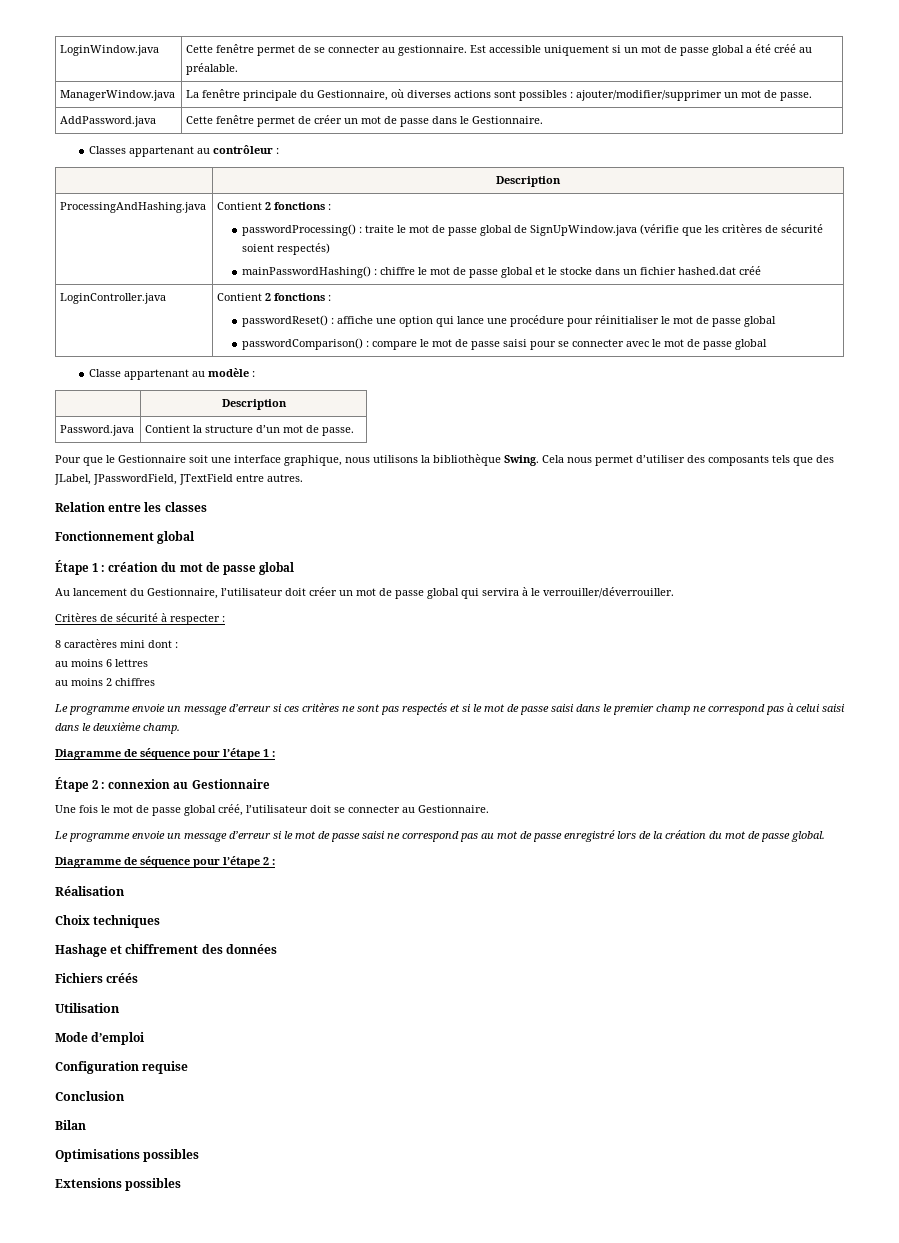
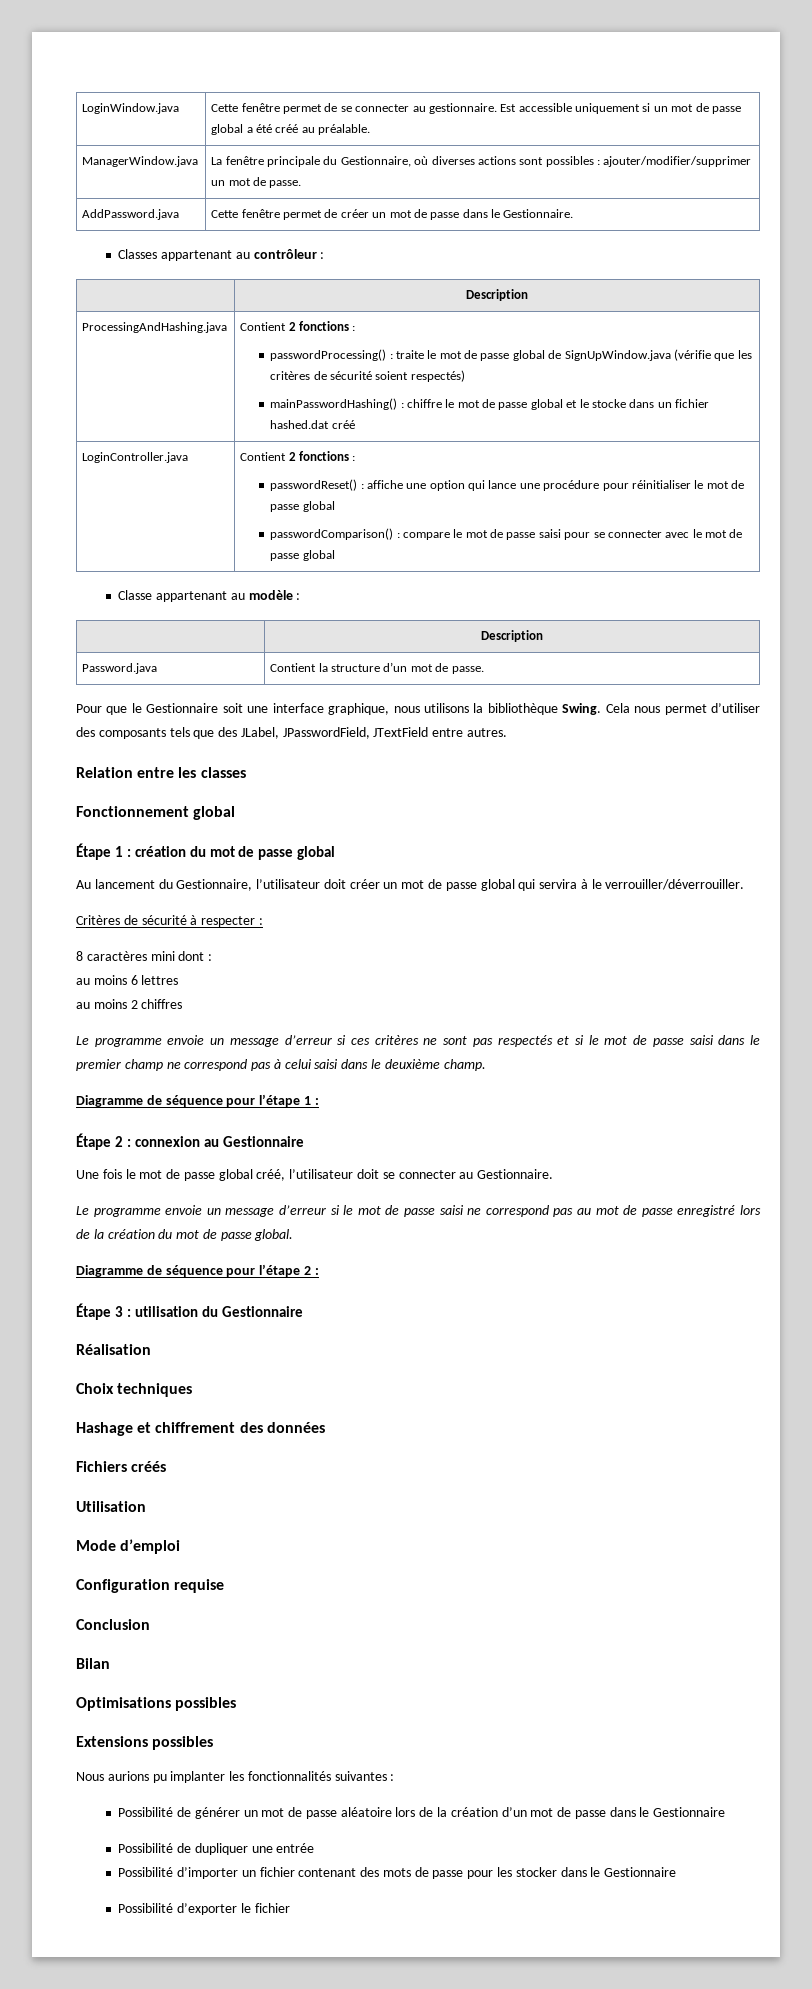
(275, 862) none -> [76,1303,303,1320] // Étape 3 : utilisation du Gestionnaire
(182, 1184) none -> [76,1771,395,1783] [118,1807,726,1819] [118,1843,315,1855] [118,1867,677,1879] [118,1903,290,1915] // Nous aurions pu implanter les fonctionnalités suivantes : // Possibilité de générer un mot de passe aléatoire lors de la création d’un mot de passe dans le Gestionnaire // Possibilité de dupliquer une entrée // Possibilité d’importer un fichier contenant des mots de passe pour les stocker dans le Gestionnaire // Possibilité d’exporter le fichier

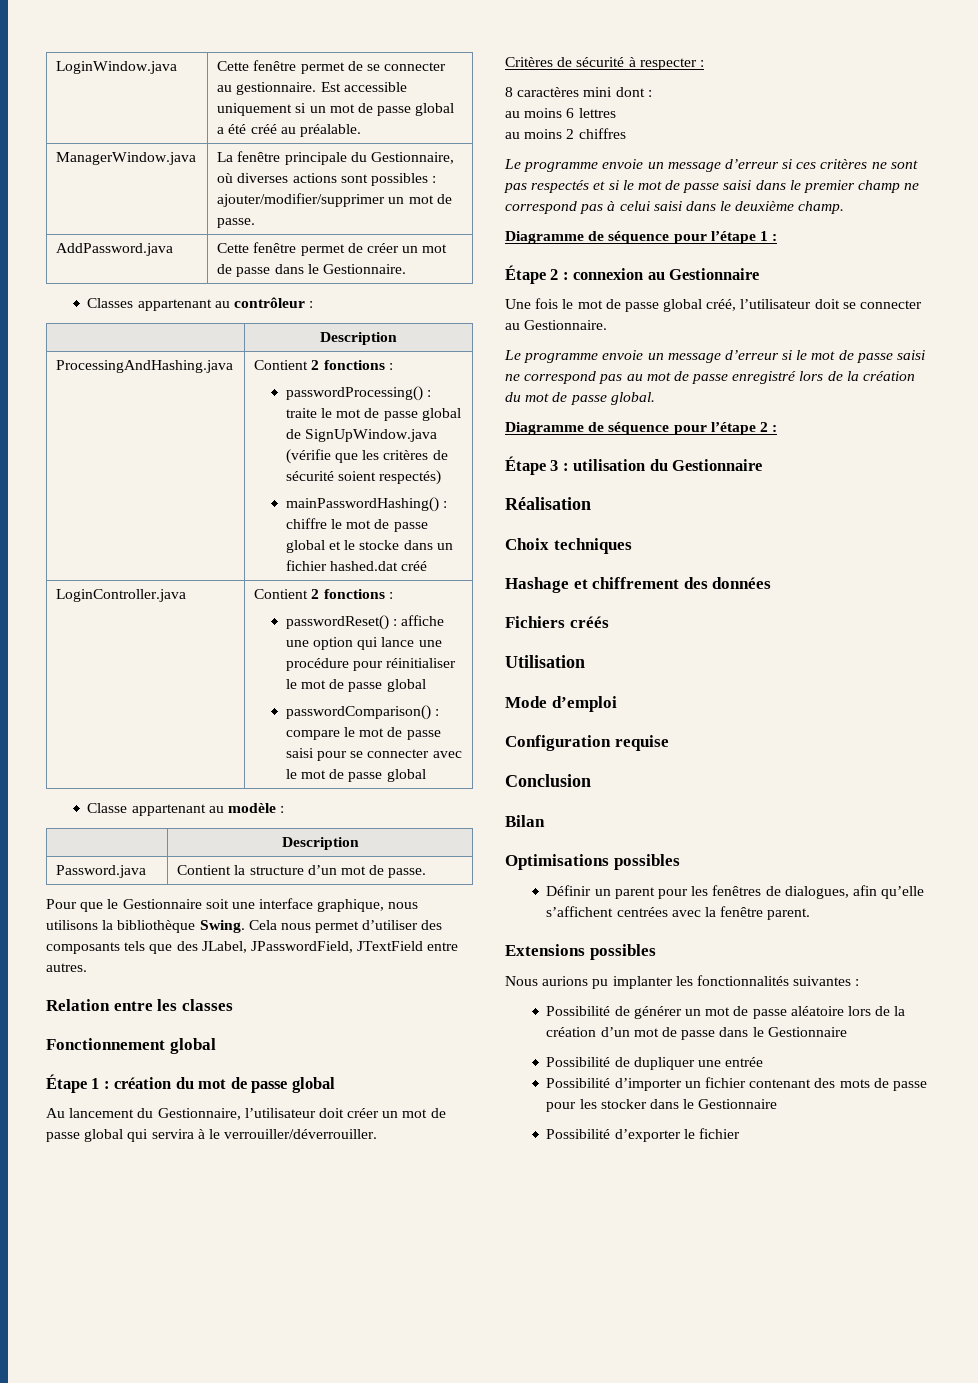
(237, 1704) none -> [546,885,925,899] [546,906,811,920] // Définir un parent pour les fenêtres de dialogues, afin qu’elle s’affichent centrées avec la fenêtre parent.

